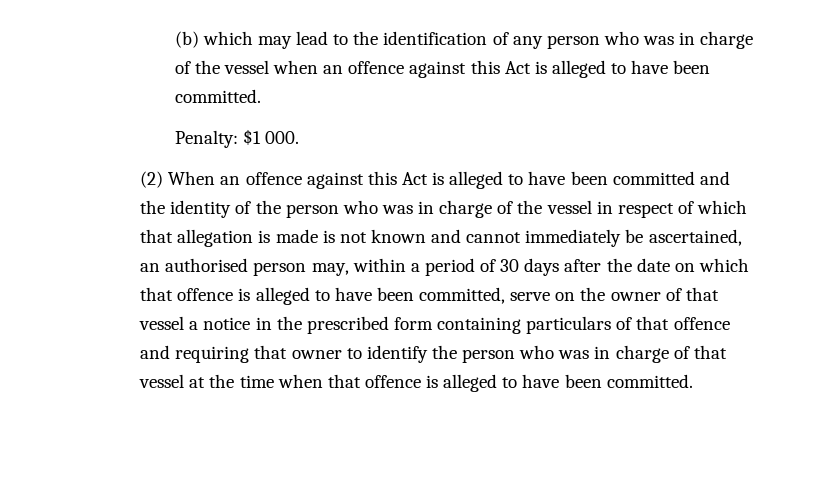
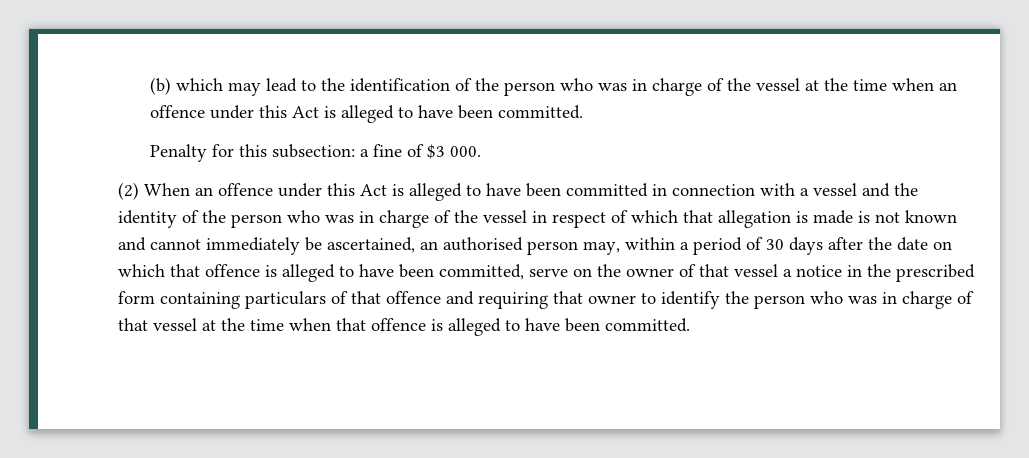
[512,31,754,49] [174,60,269,74] any person who was in charge of the vessel -> [475,78,888,96] the person who was in charge of the vessel at the time
[409,61,467,78] against -> [210,105,255,119] under
[174,129,261,148] Penalty: $1 -> [150,144,446,162] Penalty for this subsection: a fine of $3
[306,172,364,189] against -> [277,183,322,197] under
(695, 178) none -> [651,183,857,196] in connection with a vessel

